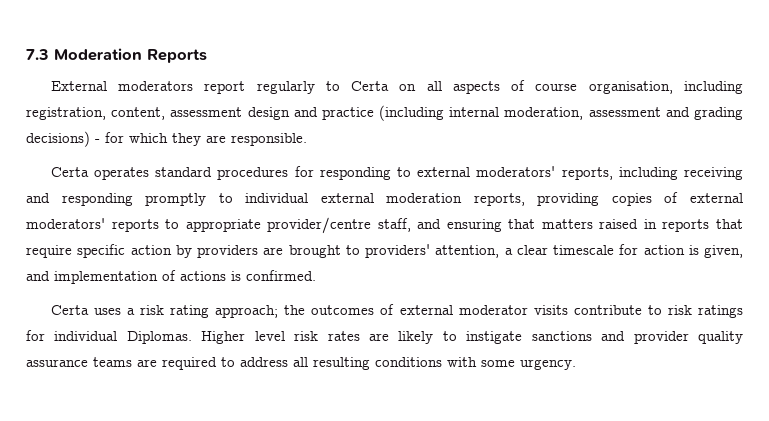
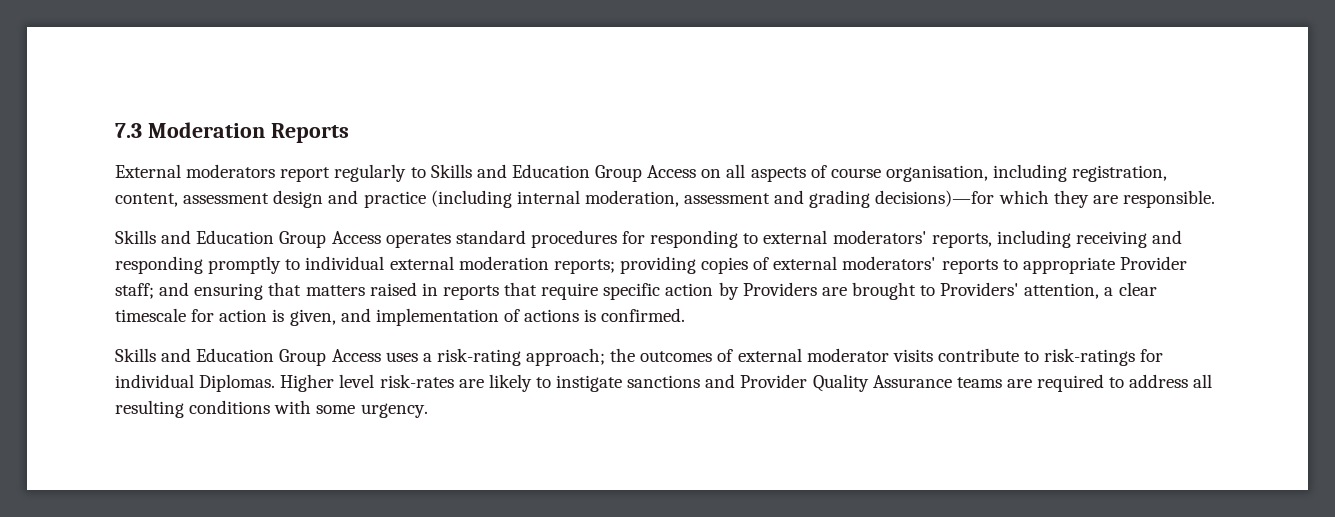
[351,81,390,91] Certa -> [430,164,697,182] Skills and Education Group Access
[26,131,124,147] decisions) - for -> [875,190,995,207] decisions)—for
[50,167,89,177] Certa -> [115,230,381,248] Skills and Education Group Access
[473,193,525,206] reports, -> [553,259,615,274] reports;
[267,217,411,234] provider/centre staff, -> [1119,256,1187,270] [115,283,154,299] Provider staff;
[197,245,258,258] providers -> [742,282,817,296] Providers
[365,244,430,258] providers' -> [940,282,1020,296] Providers'
[50,305,210,318] Certa uses a risk rating -> [115,348,521,366] Skills and Education Group Access uses a risk-rating
[667,305,743,318] risk ratings -> [1044,348,1136,366] risk-ratings
[294,331,360,341] risk rates -> [379,374,454,388] risk-rates
[633,331,744,344] [26,359,88,367] provider quality assurance -> [740,374,952,392] Provider Quality Assurance

